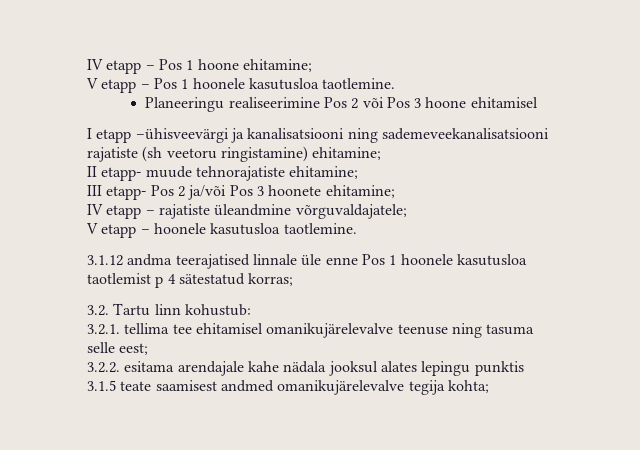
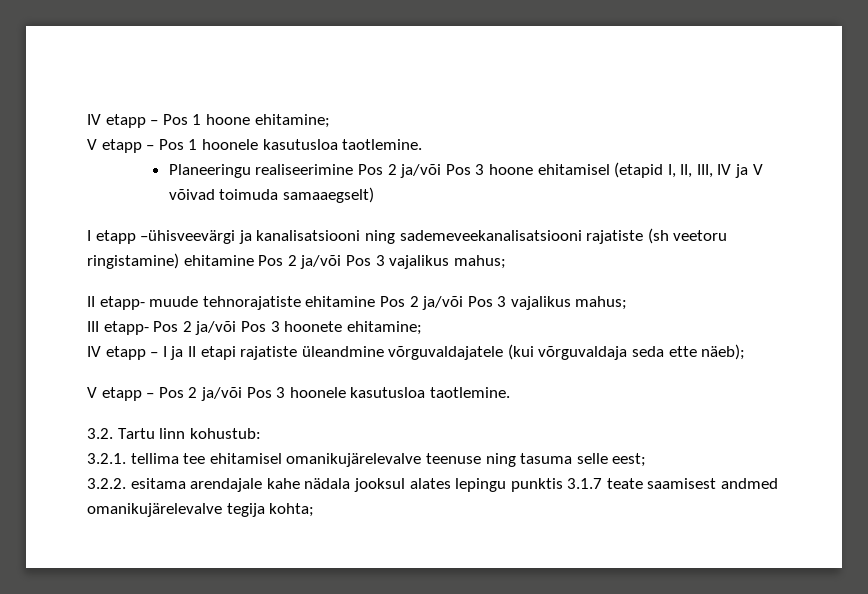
[362,97,384,108] või -> [400,164,442,178] ja/või
(538, 102) none -> [614,162,763,178] [168,187,374,203] (etapid I, II, III, IV ja V võivad toimuda samaaegselt)
[312,147,382,160] [87,166,359,181] ehitamine; // II etapp- muude tehnorajatiste ehitamine; -> [183,255,506,269] [87,296,628,310] ehitamine Pos 2 ja/või Pos 3 vajalikus mahus; // II etapp- muude tehnorajatiste ehitamine Pos 2 ja/või Pos 3 vajalikus mahus;
[158,204,407,219] [86,223,357,238] [87,254,527,269] [87,273,294,288] rajatiste üleandmine võrguvaldajatele; // V etapp – hoonele kasutusloa taotlemine. // 3.1.12 andma teerajatised linnale üle enne Pos 1 hoonele kasutusloa taotlemist p 4 sätestatud korras; -> [162,344,746,360] [87,387,510,401] I ja II etapi rajatiste üleandmine võrguvaldajatele (kui võrguvaldaja seda ette näeb); // V etapp – Pos 2 ja/või Pos 3 hoonele kasutusloa taotlemine.
[87,380,116,391] 3.1.5 -> [567,478,603,489] 3.1.7

